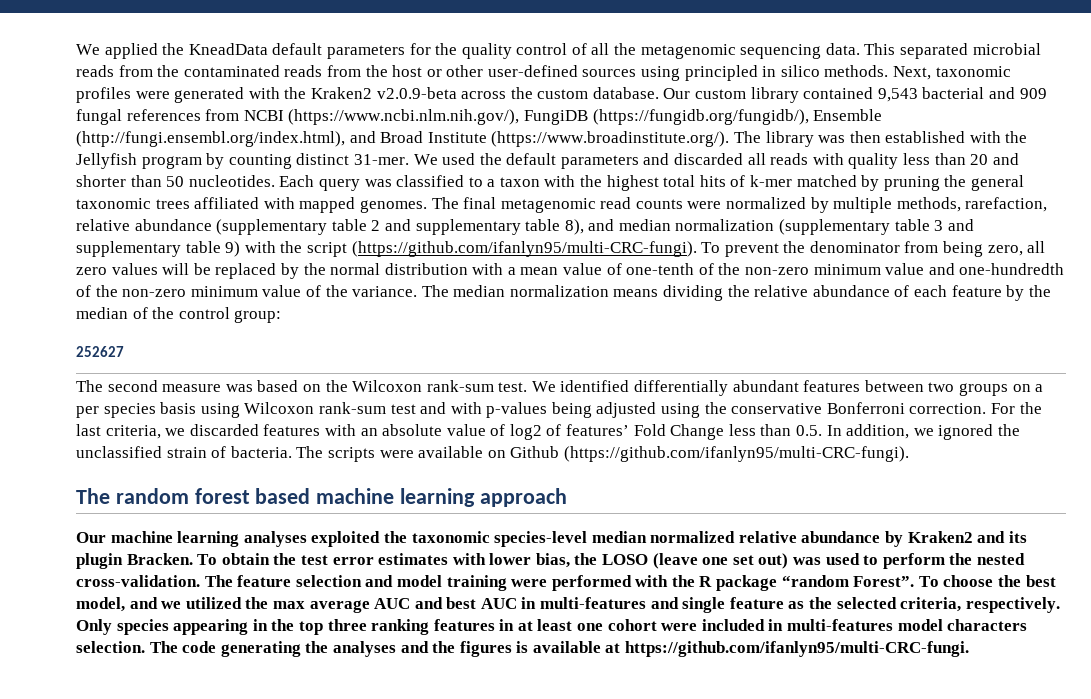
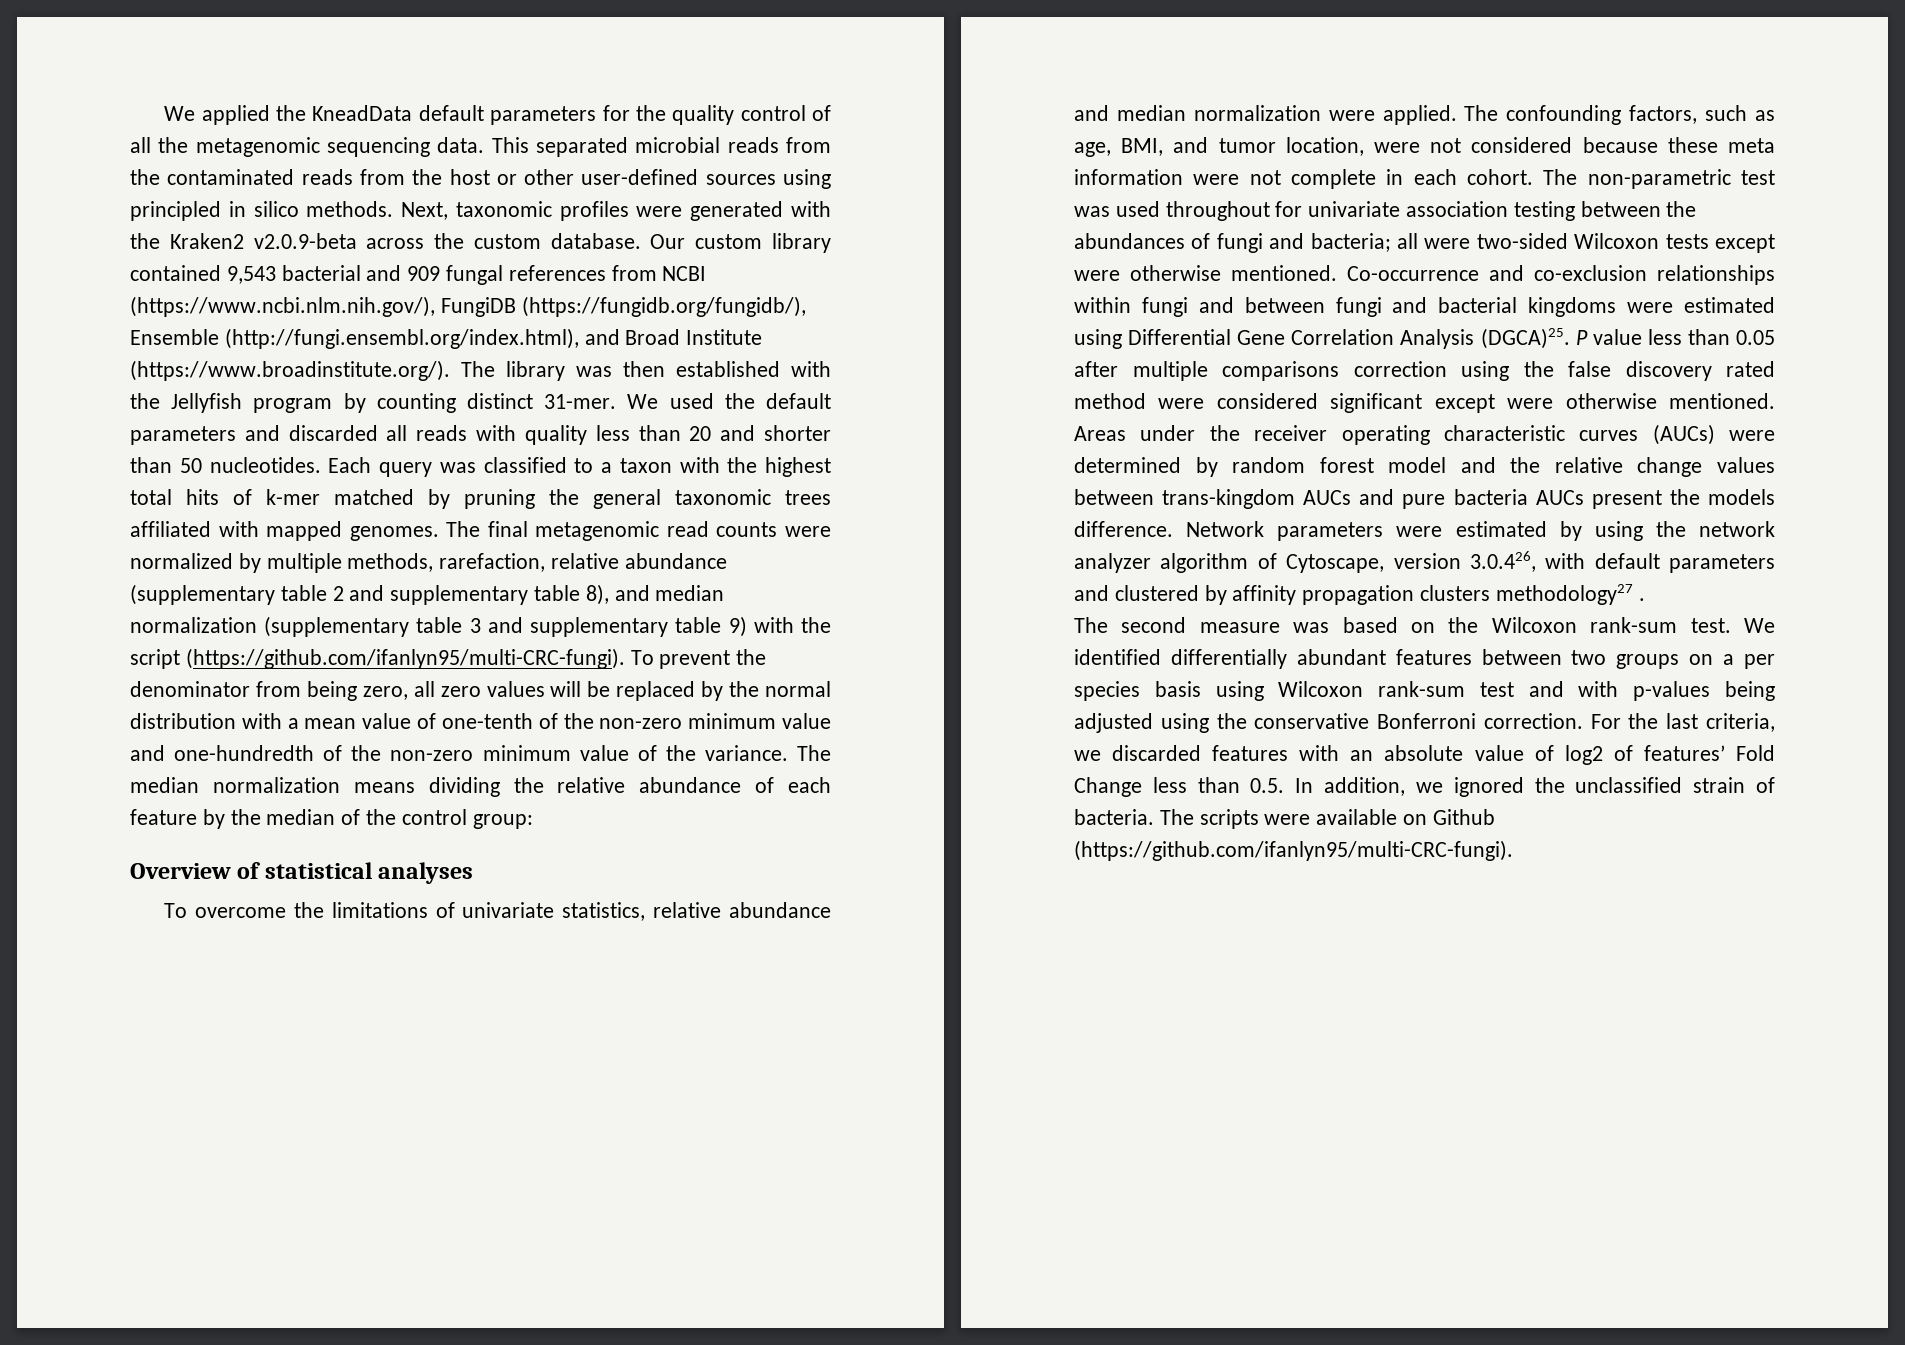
[76,346,124,357] 252627 -> [130,862,474,884] [164,902,831,921] [1074,105,1775,125] [1074,137,1775,157] [1074,169,1775,189] [1074,201,1697,221] [1074,233,1775,253] [1074,265,1775,285] [1074,297,1775,317] [1074,328,1775,349] [1074,361,1775,381] [1074,393,1775,413] [1074,424,1775,445] [1074,457,1775,477] [1074,489,1775,509] [1074,521,1775,541] [1074,551,1775,573] [1074,584,1645,605] Overview of statistical analyses // To overcome the limitations of univariate statistics, relative abundance and median normalization were applied. The confounding factors, such as age, BMI, and tumor location, were not considered because these meta information were not complete in each cohort. The non-parametric test was used throughout for univariate association testing between the abundances of fungi and bacteria; all were two-sided Wilcoxon tests except were otherwise mentioned. Co-occurrence and co-exclusion relationships within fungi and between fungi and bacterial kingdoms were estimated using Differential Gene Correlation Analysis (DGCA)25. P value less than 0.05 after multiple comparisons correction using the false discovery rated method were considered significant except were otherwise mentioned. Areas under the receiver operating characteristic curves (AUCs) were determined by random forest model and the relative change values between trans-kingdom AUCs and pure bacteria AUCs present the models difference. Network parameters were estimated by using the network analyzer algorithm of Cytoscape, version 3.0.426, with default parameters and clustered by affinity propagation clusters methodology27 .
[76,488,567,507] [76,531,1027,547] [76,553,1025,569] [76,575,1056,591] [76,597,1060,613] [76,619,1028,635] [76,641,970,657] // The random forest based machine learning approach // Our machine learning analyses exploited the taxonomic species-level median normalized relative abundance by Kraken2 and its plugin Bracken. To obtain the test error estimates with lower bias, the LOSO (leave one set out) was used to perform the nested cross-validation. The feature selection and model training were performed with the R package “random Forest”. To choose the best model, and we utilized the max average AUC and best AUC in multi-features and single feature as the selected criteria, respectively. Only species appearing in the top three ranking features in at least one cohort were included in multi-features model characters selection. The code generating the analyses and the figures is available at https://github.com/ifanlyn95/multi-CRC-fungi. -> (1513, 850) none

